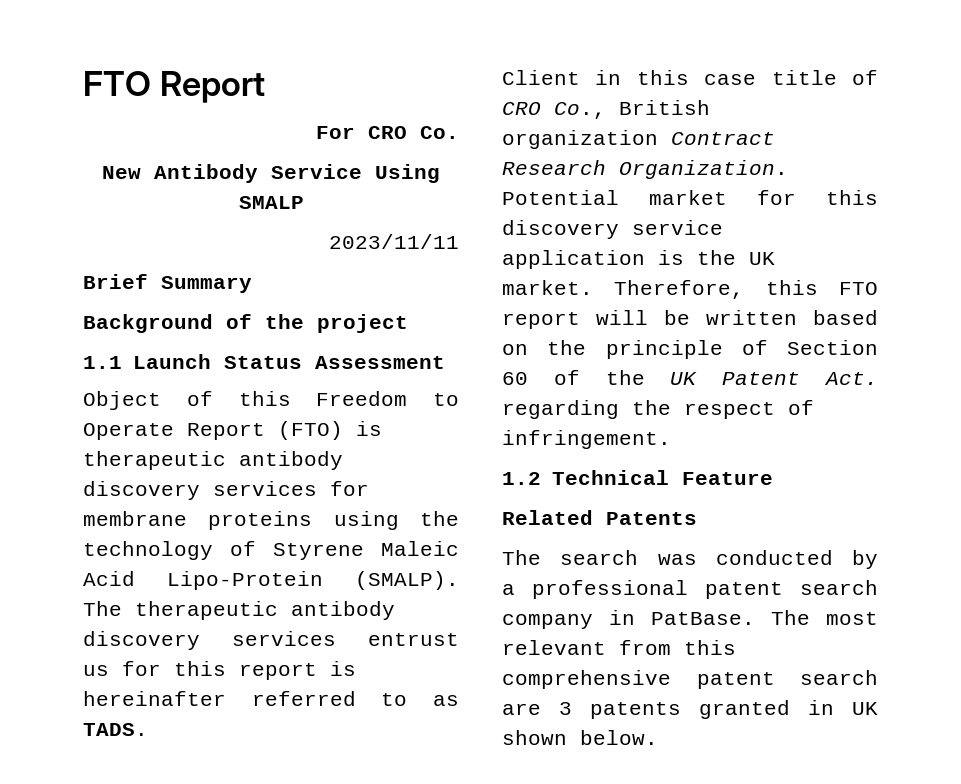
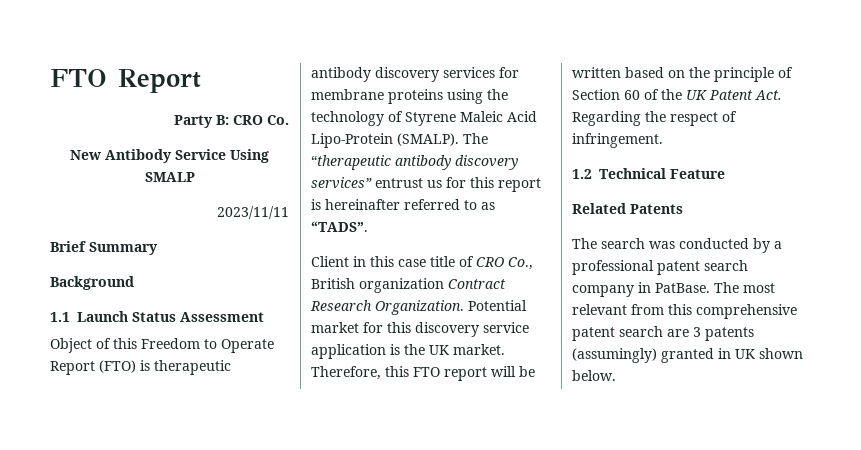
[316,126,355,139] For -> [174,115,229,128] Party B:
[226,314,408,333] of the project -> (134, 283) none
[135,601,395,620] [83,631,336,650] therapeutic antibody discovery services -> [311,155,518,170] [311,177,372,189] “therapeutic antibody discovery services”
[83,723,148,736] TADS. -> [311,221,368,232] “TADS”.
[502,400,619,419] regarding -> [572,111,641,126] Regarding
(681, 710) none -> [572,348,657,363] (assumingly)

